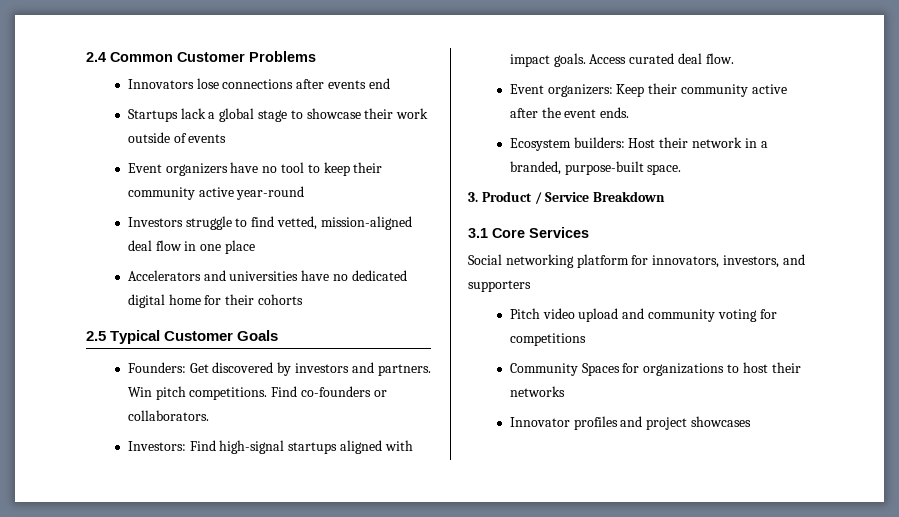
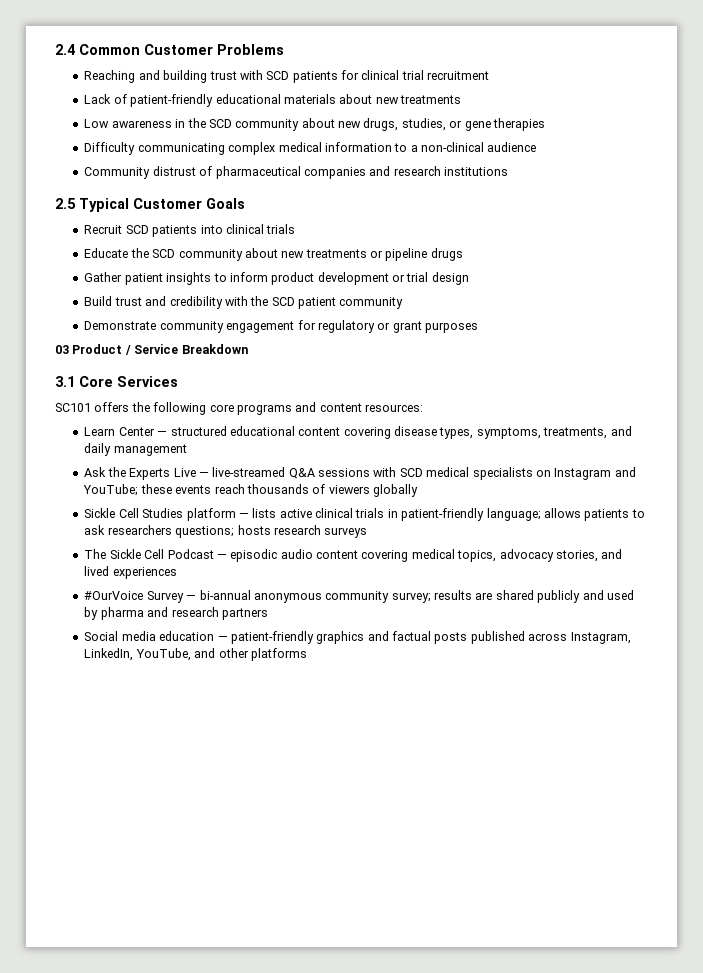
[127,78,390,89] [127,108,429,122] [127,132,227,143] [127,162,383,176] [127,186,305,200] [127,216,412,230] [127,240,255,254] [127,270,407,281] [127,294,303,308] [86,330,279,344] [127,362,431,376] [127,386,387,400] [127,410,209,421] [127,440,413,454] [509,53,734,67] [509,83,787,97] [509,107,630,118] [509,137,768,151] [509,161,682,175] [468,192,478,202] Innovators lose connections after events end // Startups lack a global stage to showcase their work outside of events // Event organizers have no tool to keep their community active year-round // Investors struggle to find vetted, mission-aligned deal flow in one place // Accelerators and universities have no dedicated digital home for their cohorts // 2.5 Typical Customer Goals // Founders: Get discovered by investors and partners. Win pitch competitions. Find co-founders or collaborators. // Investors: Find high-signal startups aligned with impact goals. Access curated deal flow. // Event organizers: Keep their community active after the event ends. // Ecosystem builders: Host their network in a branded, purpose-built space. // 3. -> [84,70,490,83] [84,94,462,107] [84,118,545,131] [84,142,537,155] [84,166,509,179] [55,198,245,212] [84,224,296,237] [84,248,463,261] [84,272,469,285] [84,296,404,309] [84,320,479,333] [55,345,69,354] Reaching and building trust with SCD patients for clinical trial recruitment // Lack of patient-friendly educational materials about new treatments // Low awareness in the SCD community about new drugs, studies, or gene therapies // Difficulty communicating complex medical information to a non-clinical audience // Community distrust of pharmaceutical companies and research institutions // 2.5 Typical Customer Goals // Recruit SCD patients into clinical trials // Educate the SCD community about new treatments or pipeline drugs // Gather patient insights to inform product development or trial design // Build trust and credibility with the SCD patient community // Demonstrate community engagement for regulatory or grant purposes // 03
[468,254,805,268] [468,280,531,292] [509,308,777,322] [509,333,586,346] [509,362,801,376] [509,386,565,397] [509,416,751,430] Social networking platform for innovators, investors, and supporters // Pitch video upload and community voting for competitions // Community Spaces for organizations to host their networks // Innovator profiles and project showcases -> [55,402,423,415] [84,426,632,439] [84,443,187,456] [84,467,636,480] [83,484,419,497] [84,508,645,521] [84,525,368,538] [84,549,623,562] [84,566,177,579] [84,590,634,603] [84,607,268,620] [84,631,631,644] [84,648,307,661] SC101 offers the following core programs and content resources: // Learn Center — structured educational content covering disease types, symptoms, treatments, and daily management // Ask the Experts Live — live-streamed Q&A sessions with SCD medical specialists on Instagram and YouTube; these events reach thousands of viewers globally // Sickle Cell Studies platform — lists active clinical trials in patient-friendly language; allows patients to ask researchers questions; hosts research surveys // The Sickle Cell Podcast — episodic audio content covering medical topics, advocacy stories, and lived experiences // #OurVoice Survey — bi-annual anonymous community survey; results are shared publicly and used by pharma and research partners // Social media education — patient-friendly graphics and factual posts published across Instagram, LinkedIn, YouTube, and other platforms

